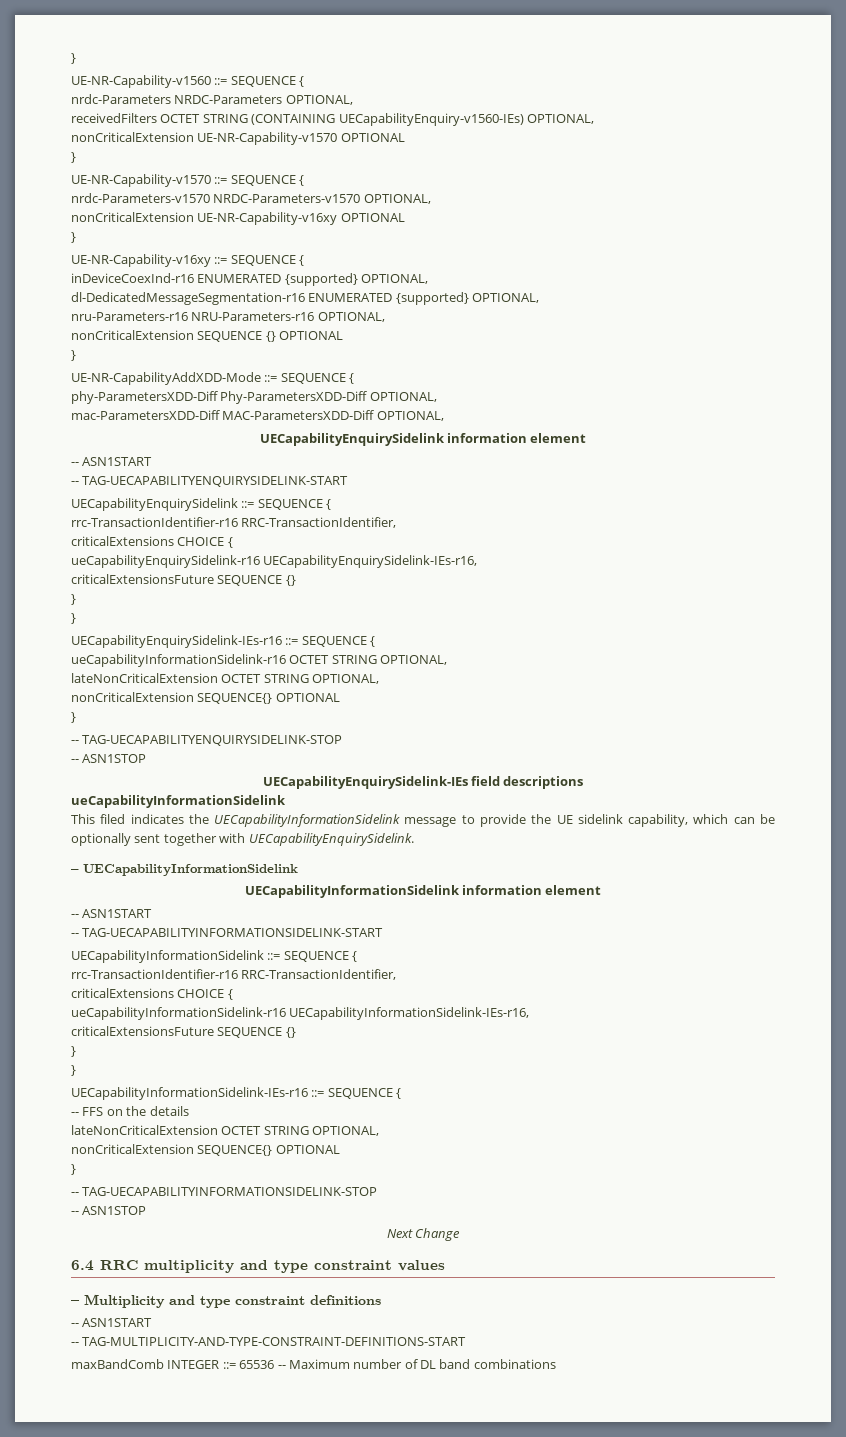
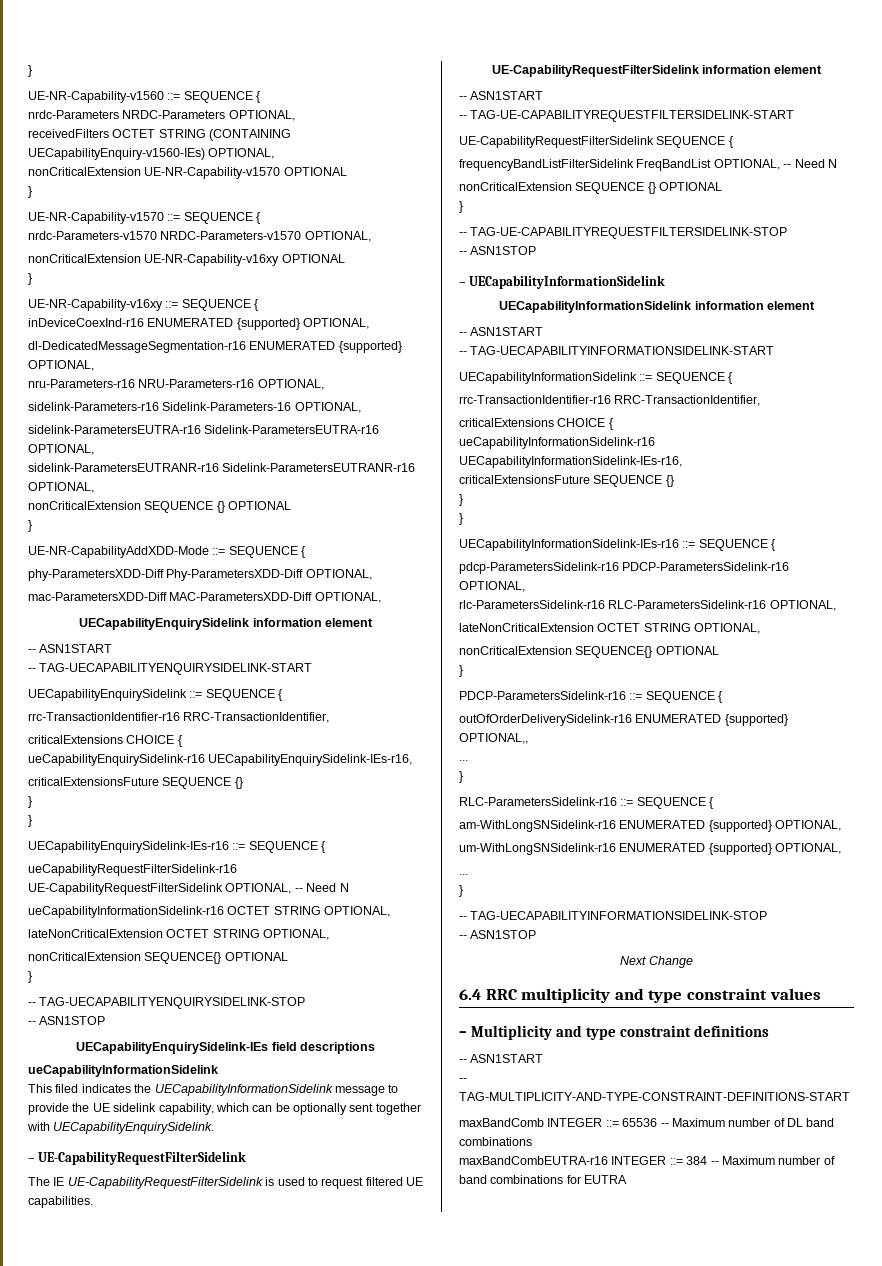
(385, 317) none -> [28,402,361,413] [28,425,380,434] [28,444,94,455] [28,463,416,472] [28,482,94,493] // sidelink-Parameters-r16 Sidelink-Parameters-16 OPTIONAL, // sidelink-ParametersEUTRA-r16 Sidelink-ParametersEUTRA-r16 OPTIONAL, // sidelink-ParametersEUTRANR-r16 Sidelink-ParametersEUTRANR-r16 OPTIONAL,
(376, 641) none -> [28,864,237,876] [28,883,349,895] // ueCapabilityRequestFilterSidelink-r16 UE-CapabilityRequestFilterSidelink OPTIONAL, -- Need N
(414, 839) none -> [28,1151,247,1165] [28,1177,423,1189] [28,1196,93,1208] [491,65,823,77] [459,91,544,100] [459,110,795,122] [459,136,733,148] [459,159,837,171] [459,182,723,194] [459,201,463,213] [459,227,788,239] [459,246,537,255] // – UE-CapabilityRequestFilterSidelink // The IE UE-CapabilityRequestFilterSidelink is used to request filtered UE capabilities. // UE-CapabilityRequestFilterSidelink information element // -- ASN1START // -- TAG-UE-CAPABILITYREQUESTFILTERSIDELINK-START // UE-CapabilityRequestFilterSidelink SEQUENCE { // frequencyBandListFilterSidelink FreqBandList OPTIONAL, -- Need N // nonCriticalExtension SEQUENCE {} OPTIONAL // } // -- TAG-UE-CAPABILITYREQUESTFILTERSIDELINK-STOP // -- ASN1STOP
[71,1106,189,1116] [71,1125,380,1136] [71,1144,340,1156] [71,1164,76,1175] -- FFS on the details // lateNonCriticalExtension OCTET STRING OPTIONAL, // nonCriticalExtension SEQUENCE{} OPTIONAL // } -> [459,562,790,574] [459,581,525,592] [459,600,836,611] [459,623,761,634] [459,646,719,658] [459,665,463,677] [459,691,723,703] [459,714,788,726] [459,733,528,744] [459,760,468,761] [459,771,463,783] [459,797,714,809] [459,820,842,832] [459,843,842,855] [459,874,468,875] [459,885,463,897] pdcp-ParametersSidelink-r16 PDCP-ParametersSidelink-r16 OPTIONAL, // rlc-ParametersSidelink-r16 RLC-ParametersSidelink-r16 OPTIONAL, // lateNonCriticalExtension OCTET STRING OPTIONAL, // nonCriticalExtension SEQUENCE{} OPTIONAL // } // PDCP-ParametersSidelink-r16 ::= SEQUENCE { // outOfOrderDeliverySidelink-r16 ENUMERATED {supported} OPTIONAL,, // ... // } // RLC-ParametersSidelink-r16 ::= SEQUENCE { // am-WithLongSNSidelink-r16 ENUMERATED {supported} OPTIONAL, // um-WithLongSNSidelink-r16 ENUMERATED {supported} OPTIONAL, // ... // }
(556, 1364) none -> [459,1156,835,1165] [459,1175,628,1184] // maxBandCombEUTRA-r16 INTEGER ::= 384 -- Maximum number of band combinations for EUTRA

